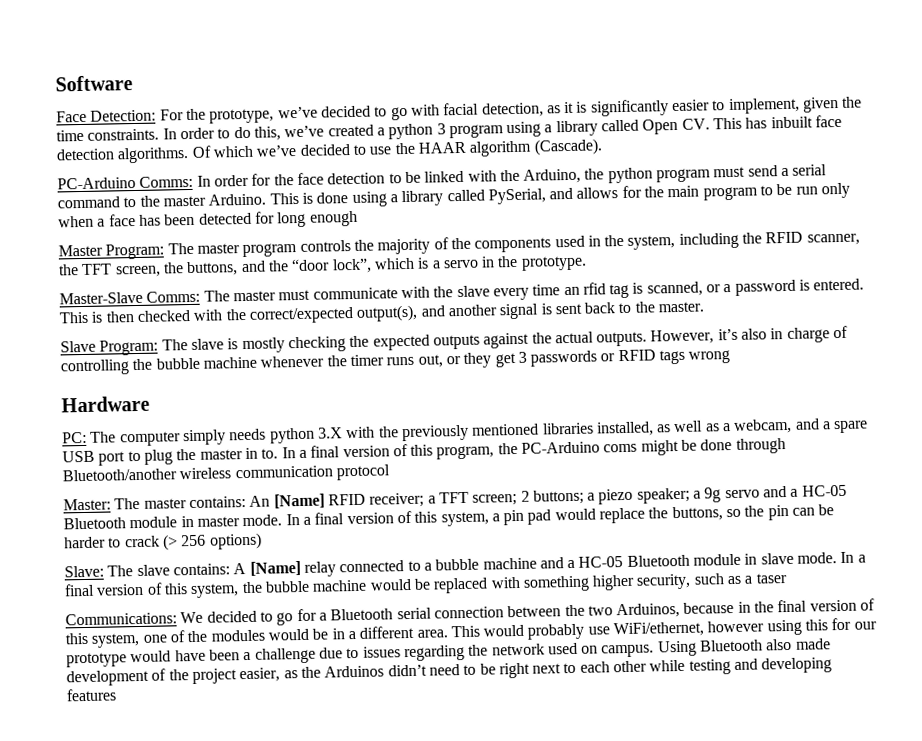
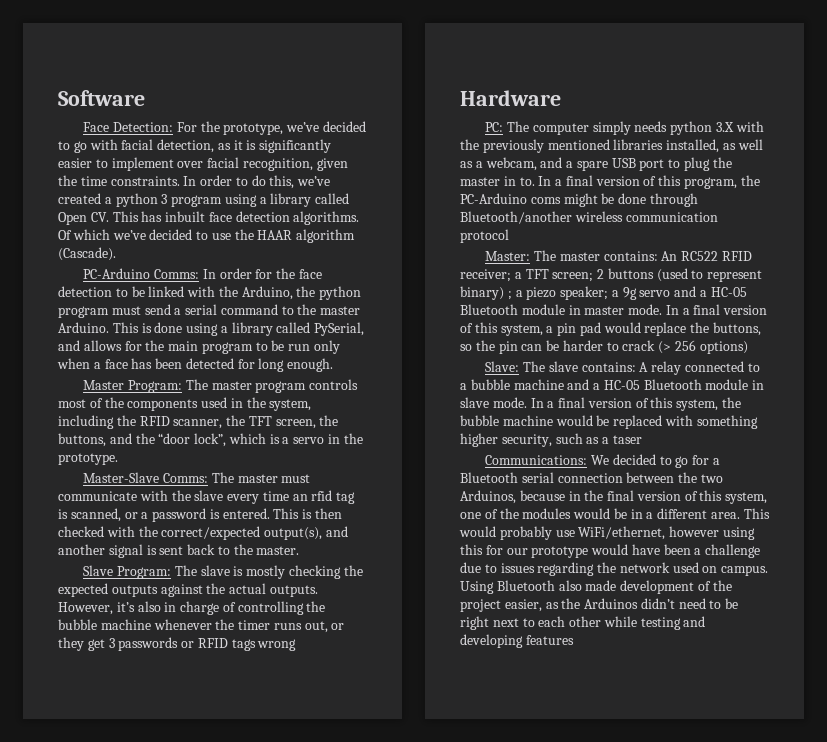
[728,97,800,115] implement, -> [111,157,313,171] implement over facial recognition,
[309,210,358,227] enough -> [287,358,334,372] enough.
[353,238,431,255] the majority -> [58,399,86,408] most
[273,493,325,509] [Name] -> [681,251,719,261] RC522
[532,489,584,505] buttons; -> [607,268,763,282] [460,286,512,300] buttons (used to represent binary) ;
[249,561,301,576] [Name] -> (649, 367) none

